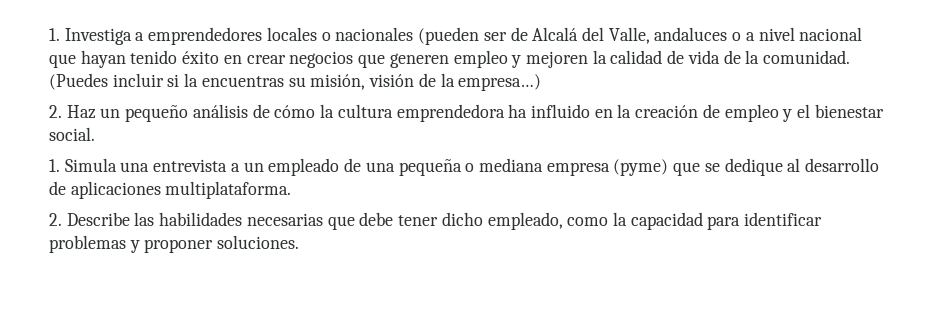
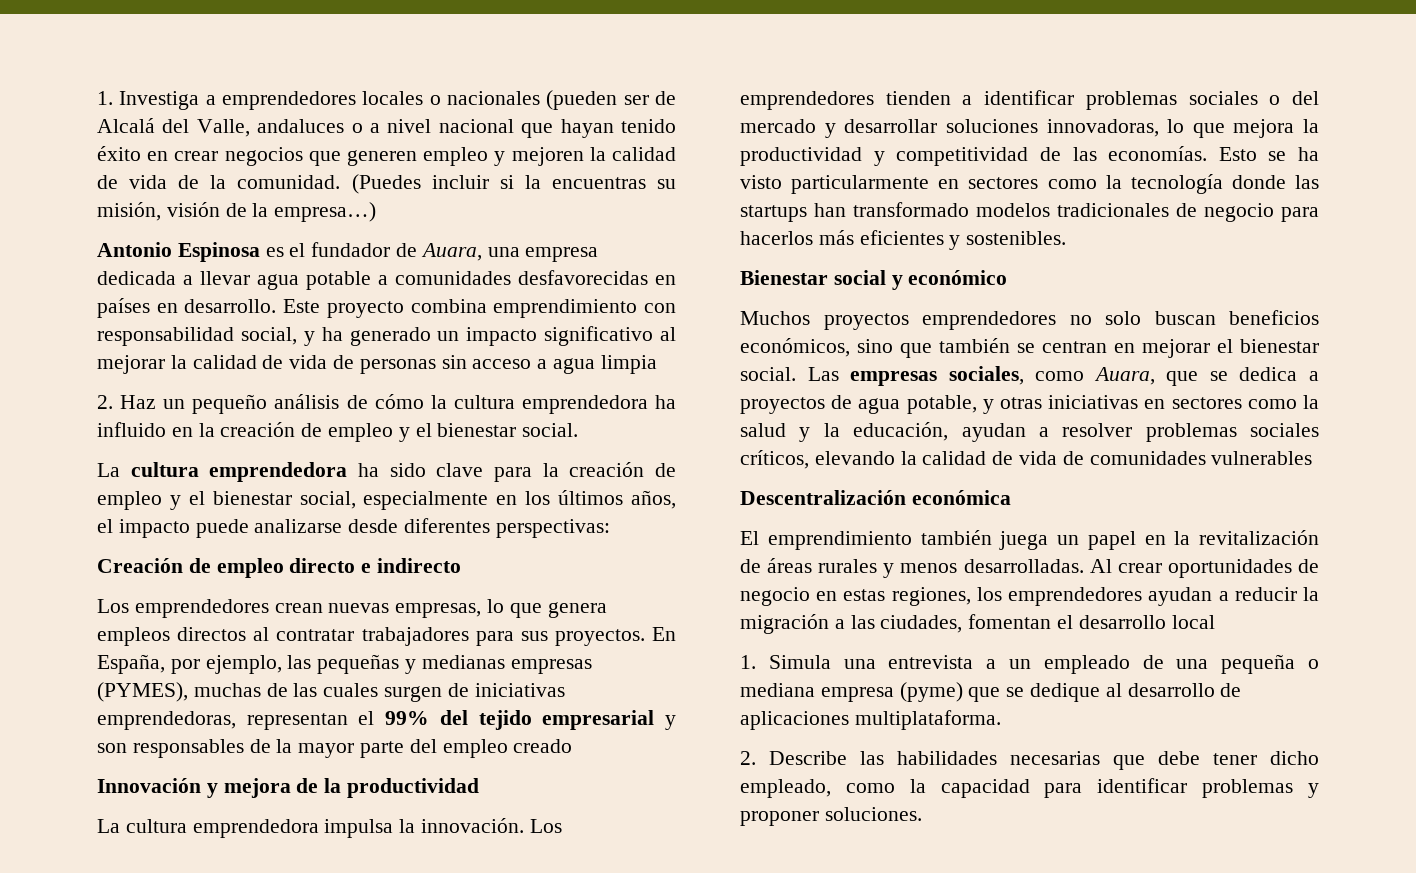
(542, 82) none -> [97,242,599,262] [97,270,676,290] [97,298,676,318] [97,326,676,346] [97,355,657,374] // Antonio Espinosa es el fundador de Auara, una empresa dedicada a llevar agua potable a comunidades desfavorecidas en países en desarrollo. Este proyecto combina emprendimiento con responsabilidad social, y ha generado un impacto significativo al mejorar la calidad de vida de personas sin acceso a agua limpia
(95, 134) none -> [97,462,677,482] [97,490,677,510] [97,518,610,538] [97,558,462,578] [97,599,607,618] [97,627,676,646] [97,654,592,674] [97,682,565,702] [97,710,676,730] [97,739,573,758] [97,778,480,798] [97,818,562,838] [740,90,1319,110] [740,119,1319,138] [740,146,1319,166] [740,174,1319,194] [740,202,1319,222] [740,230,1067,250] [740,270,1008,290] [740,310,1319,330] [740,338,1319,358] [740,366,1319,386] [740,395,1319,414] [740,422,1319,442] [740,450,1313,469] [740,490,1011,505] [740,530,1319,550] [740,558,1319,578] [740,587,1319,606] [740,614,1215,634] // La cultura emprendedora ha sido clave para la creación de empleo y el bienestar social, especialmente en los últimos años, el impacto puede analizarse desde diferentes perspectivas: // Creación de empleo directo e indirecto // Los emprendedores crean nuevas empresas, lo que genera empleos directos al contratar trabajadores para sus proyectos. En España, por ejemplo, las pequeñas y medianas empresas (PYMES), muchas de las cuales surgen de iniciativas emprendedoras, representan el 99% del tejido empresarial y son responsables de la mayor parte del empleo creado // Innovación y mejora de la productividad // La cultura emprendedora impulsa la innovación. Los emprendedores tienden a identificar problemas sociales o del mercado y desarrollar soluciones innovadoras, lo que mejora la productividad y competitividad de las economías. Esto se ha visto particularmente en sectores como la tecnología donde las startups han transformado modelos tradicionales de negocio para hacerlos más eficientes y sostenibles. // Bienestar social y económico // Muchos proyectos emprendedores no solo buscan beneficios económicos, sino que también se centran en mejorar el bienestar social. Las empresas sociales, como Auara, que se dedica a proyectos de agua potable, y otras iniciativas en sectores como la salud y la educación, ayudan a resolver problemas sociales críticos, elevando la calidad de vida de comunidades vulnerables // Descentralización económica // El emprendimiento también juega un papel en la revitalización de áreas rurales y menos desarrolladas. Al crear oportunidades de negocio en estas regiones, los emprendedores ayudan a reducir la migración a las ciudades, fomentan el desarrollo local

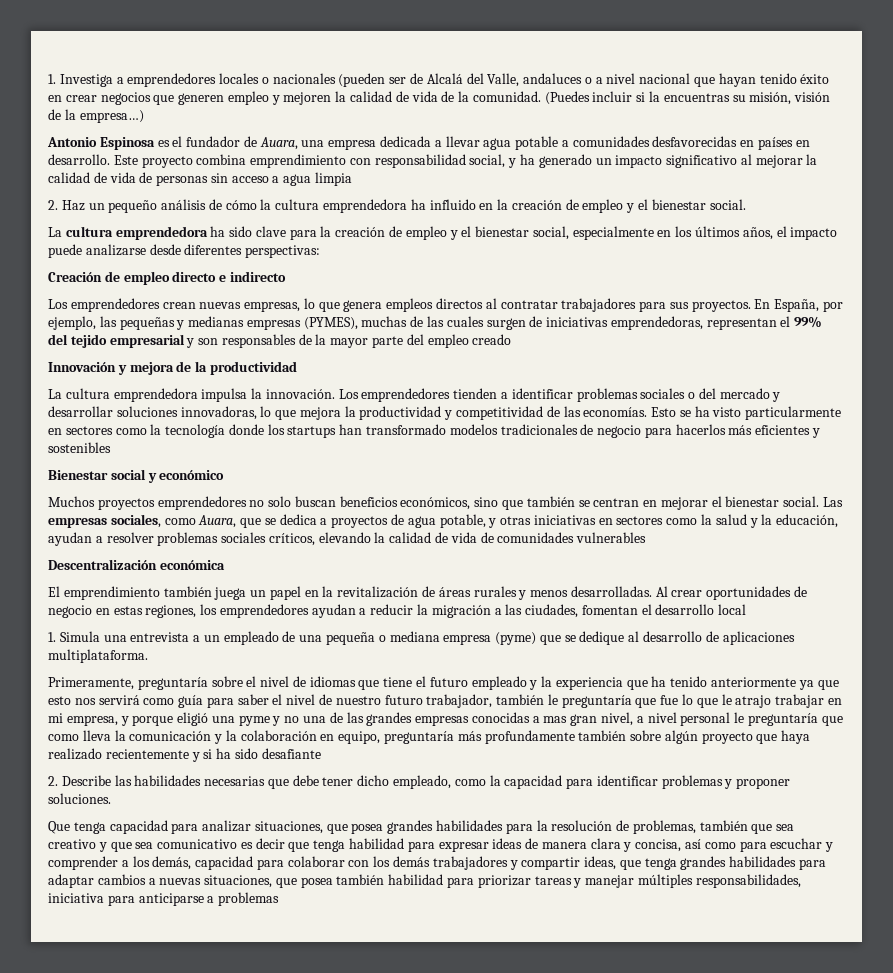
[1295,175,1319,189] las -> [267,424,285,435] los
[966,231,1067,245] sostenibles. -> [48,442,111,453] sostenibles
(1001, 720) none -> [48,676,839,690] [48,694,842,708] [48,712,843,726] [48,730,811,744] [48,748,321,762] // Primeramente, preguntaría sobre el nivel de idiomas que tiene el futuro empleado y la experiencia que ha tenido anteriormente ya que esto nos servirá como guía para saber el nivel de nuestro futuro trabajador, también le preguntaría que fue lo que le atrajo trabajar en mi empresa, y porque eligió una pyme y no una de las grandes empresas conocidas a mas gran nivel, a nivel personal le preguntaría que como lleva la comunicación y la colaboración en equipo, preguntaría más profundamente también sobre algún proyecto que haya realizado recientemente y si ha sido desafiante
(922, 814) none -> [48,820,795,834] [48,838,834,852] [48,856,827,870] [48,874,801,888] [48,892,280,906] // Que tenga capacidad para analizar situaciones, que posea grandes habilidades para la resolución de problemas, también que sea creativo y que sea comunicativo es decir que tenga habilidad para expresar ideas de manera clara y concisa, así como para escuchar y comprender a los demás, capacidad para colaborar con los demás trabajadores y compartir ideas, que tenga grandes habilidades para adaptar cambios a nuevas situaciones, que posea también habilidad para priorizar tareas y manejar múltiples responsabilidades, iniciativa para anticiparse a problemas

